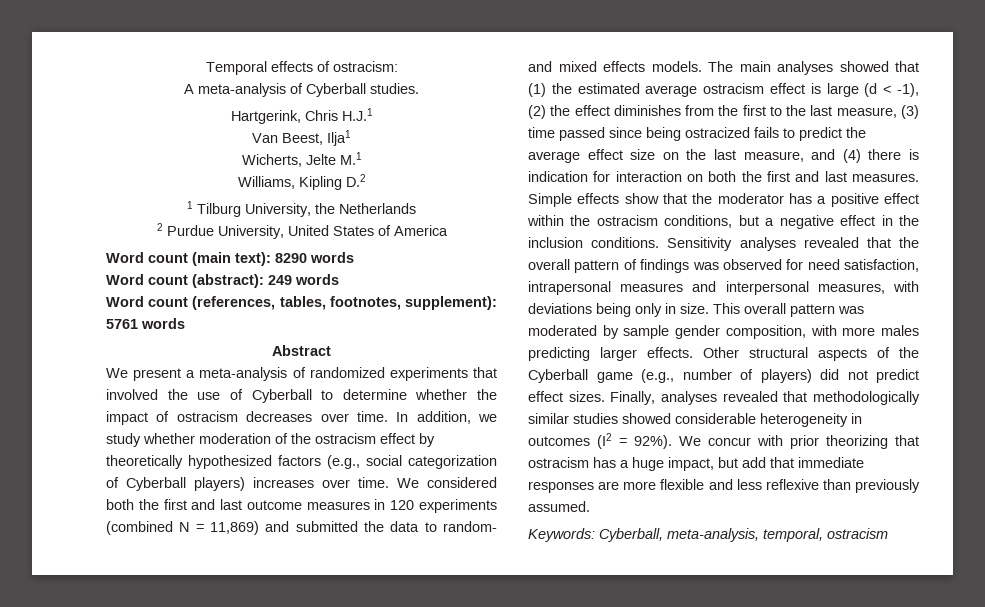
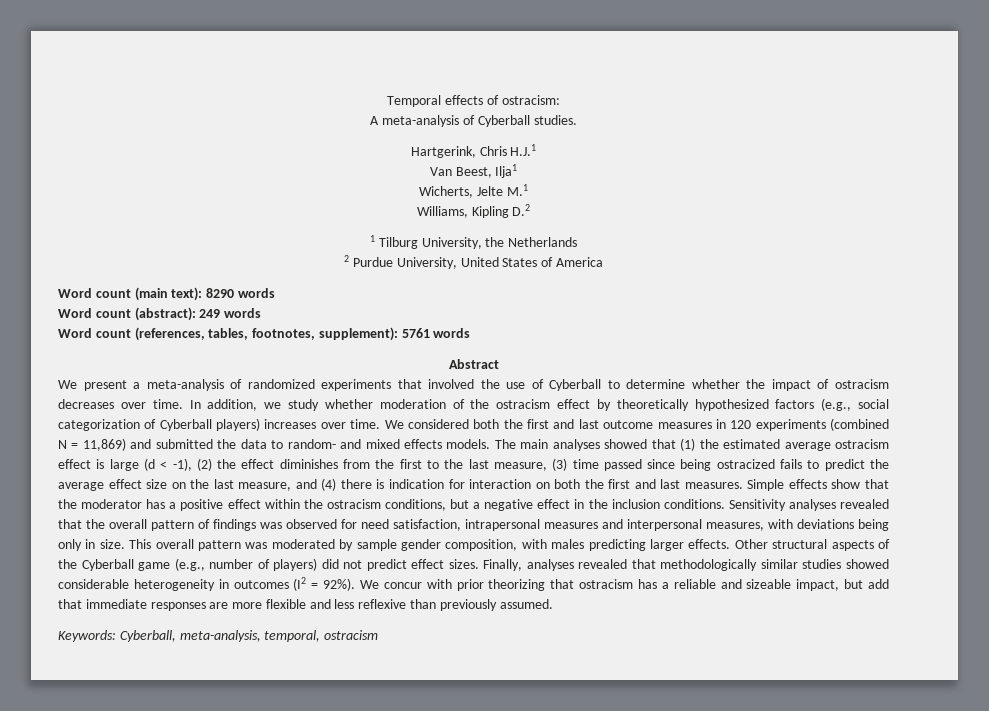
[842,327,876,336] more -> (547, 544) none
[632,457,664,471] huge -> [673,579,792,589] reliable and sizeable

